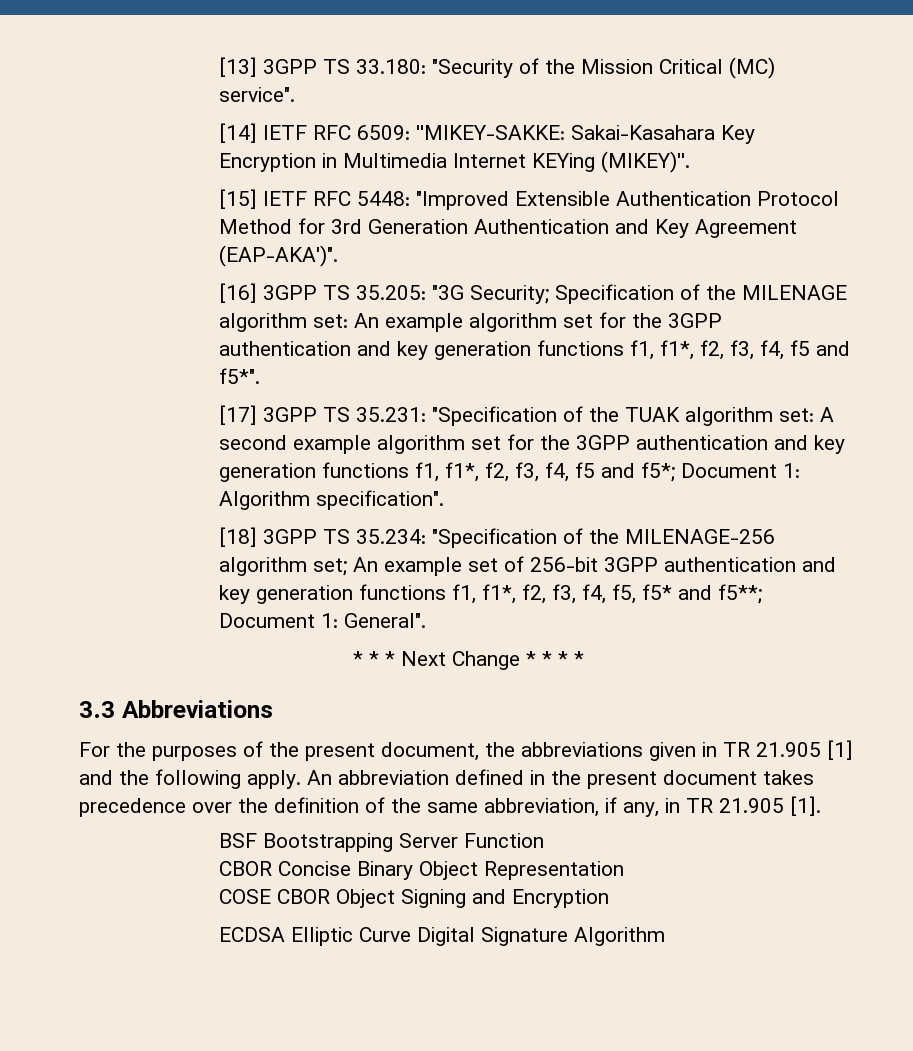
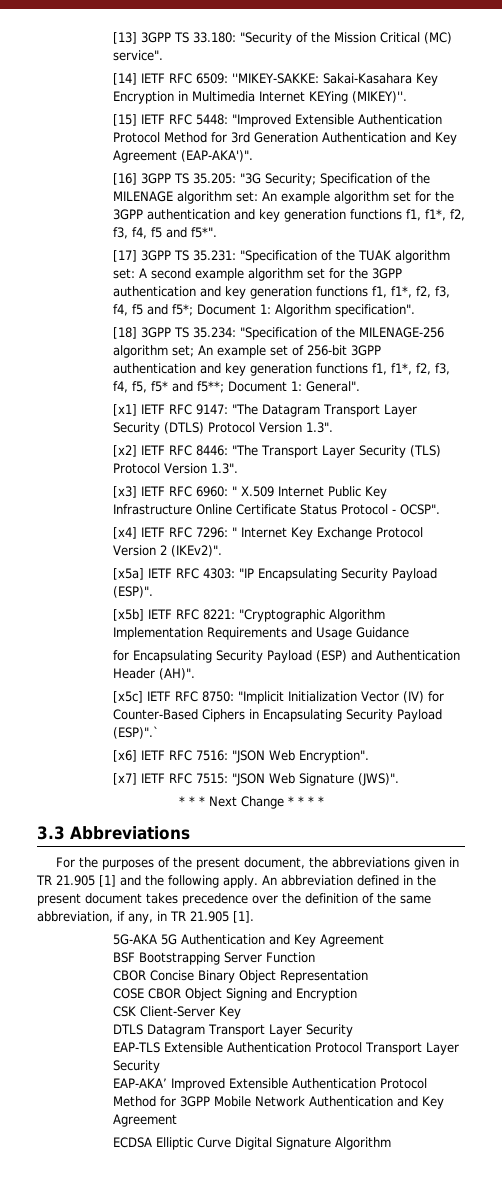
(427, 620) none -> [112,404,417,417] [112,422,333,435] [112,445,441,458] [112,463,238,474] [112,486,387,499] [112,504,440,515] [112,527,423,540] [112,545,222,557] [112,568,437,581] [112,586,153,598] [112,609,385,622] [112,627,409,640] [112,650,460,663] [112,668,195,680] [112,691,444,704] [112,709,442,722] [112,726,159,739] [112,750,369,763] [112,773,399,786] // [x1] IETF RFC 9147: "The Datagram Transport Layer Security (DTLS) Protocol Version 1.3". // [x2] IETF RFC 8446: "The Transport Layer Security (TLS) Protocol Version 1.3". // [x3] IETF RFC 6960: " X.509 Internet Public Key Infrastructure Online Certificate Status Protocol - OCSP". // [x4] IETF RFC 7296: " Internet Key Exchange Protocol Version 2 (IKEv2)". // [x5a] IETF RFC 4303: "IP Encapsulating Security Payload (ESP)". // [x5b] IETF RFC 8221: "Cryptographic Algorithm Implementation Requirements and Usage Guidance // for Encapsulating Security Payload (ESP) and Authentication Header (AH)". // [x5c] IETF RFC 8750: "Implicit Initialization Vector (IV) for Counter-Based Ciphers in Encapsulating Security Payload (ESP)".` // [x6] IETF RFC 7516: "JSON Web Encryption". // [x7] IETF RFC 7515: "JSON Web Signature (JWS)".
(821, 806) none -> [112,934,384,947] // 5G-AKA 5G Authentication and Key Agreement
(610, 898) none -> [112,1006,241,1019] [112,1024,353,1037] [112,1042,459,1055] [112,1060,160,1073] [112,1078,427,1091] [112,1096,444,1109] [112,1114,177,1127] // CSK Client-Server Key // DTLS Datagram Transport Layer Security // EAP-TLS Extensible Authentication Protocol Transport Layer Security // EAP-AKA’ Improved Extensible Authentication Protocol Method for 3GPP Mobile Network Authentication and Key Agreement

